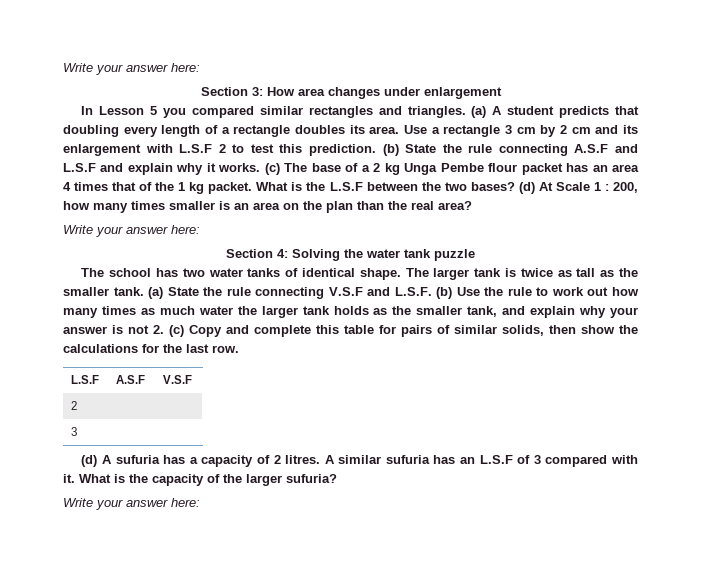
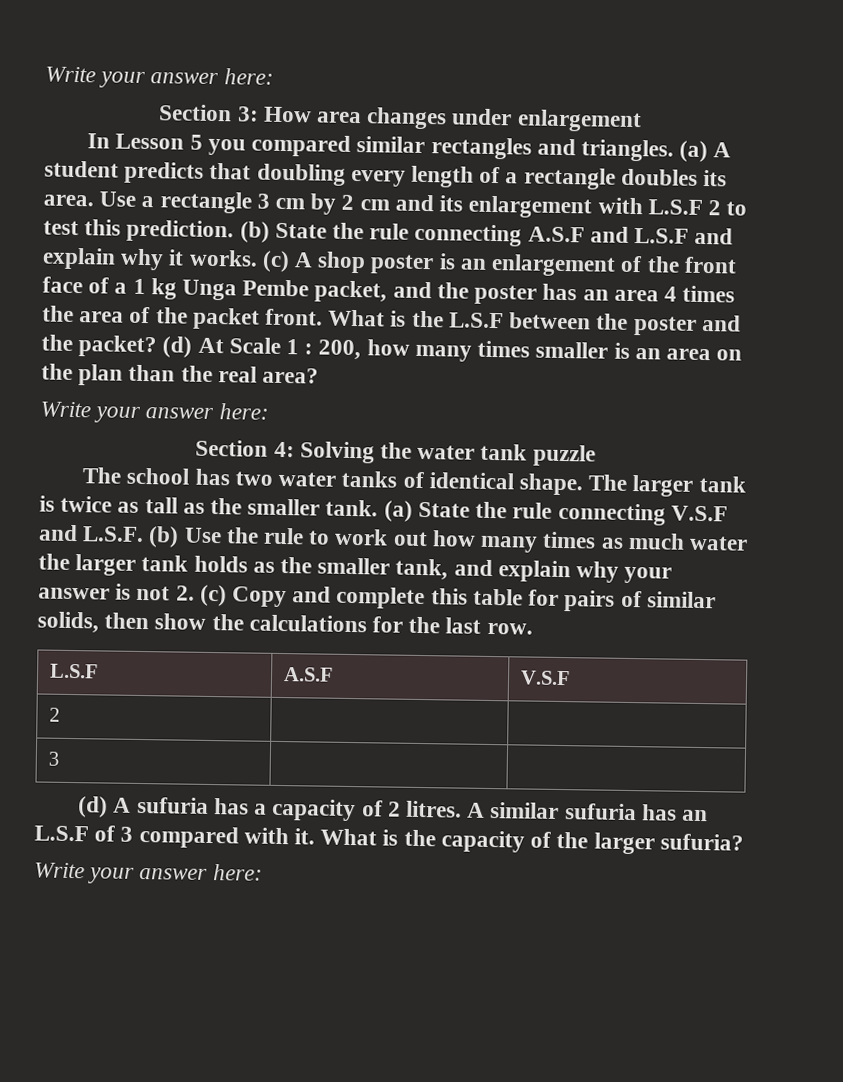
[284,163,381,172] The base of a 2 -> [294,251,737,277] [42,276,146,295] A shop poster is an enlargement of the front face of a 1
[488,163,563,175] flour packet -> [314,280,538,305] packet, and the poster
[112,182,253,194] that of the 1 kg packet. -> [42,305,324,330] the area of the packet front.
[444,182,515,191] two bases? -> [632,314,741,336] [41,334,158,358] poster and the packet?

